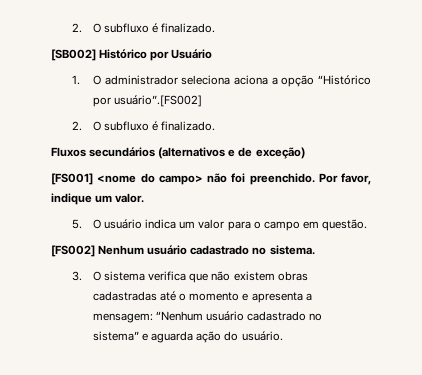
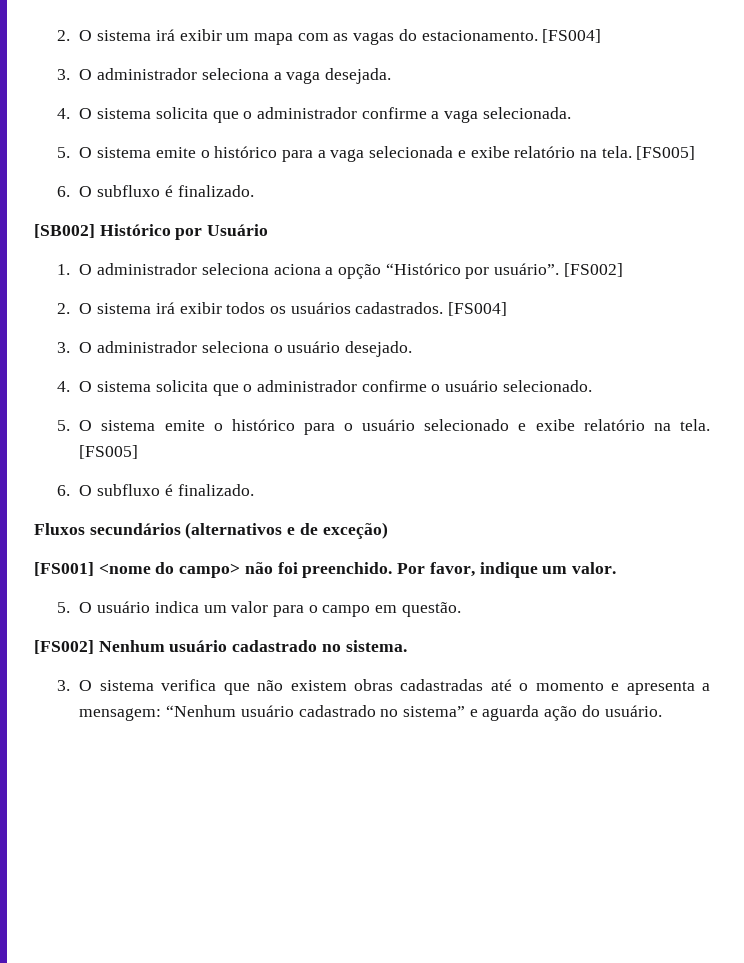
[71,23,101,33] 2. O -> [56,29,602,45] [56,68,391,84] [56,107,571,123] [56,146,696,162] [56,186,93,197] 2. O sistema irá exibir um mapa com as vagas do estacionamento. [FS004] // 3. O administrador seleciona a vaga desejada. // 4. O sistema solicita que o administrador confirme a vaga selecionada. // 5. O sistema emite o histórico para a vaga selecionada e exibe relatório na tela. [FS005] // 6. O
[114,95,203,107] [71,121,82,131] usuário”.[FS002] // 2. -> [494,263,623,277] [56,302,508,316] [56,341,412,357] [56,380,592,396] [56,419,710,435] [79,445,139,459] [56,485,70,496] usuário”. [FS002] // 2. O sistema irá exibir todos os usuários cadastrados. [FS004] // 3. O administrador seleciona o usuário desejado. // 4. O sistema solicita que o administrador confirme o usuário selecionado. // 5. O sistema emite o histórico para o usuário selecionado e exibe relatório na tela. [FS005] // 6.

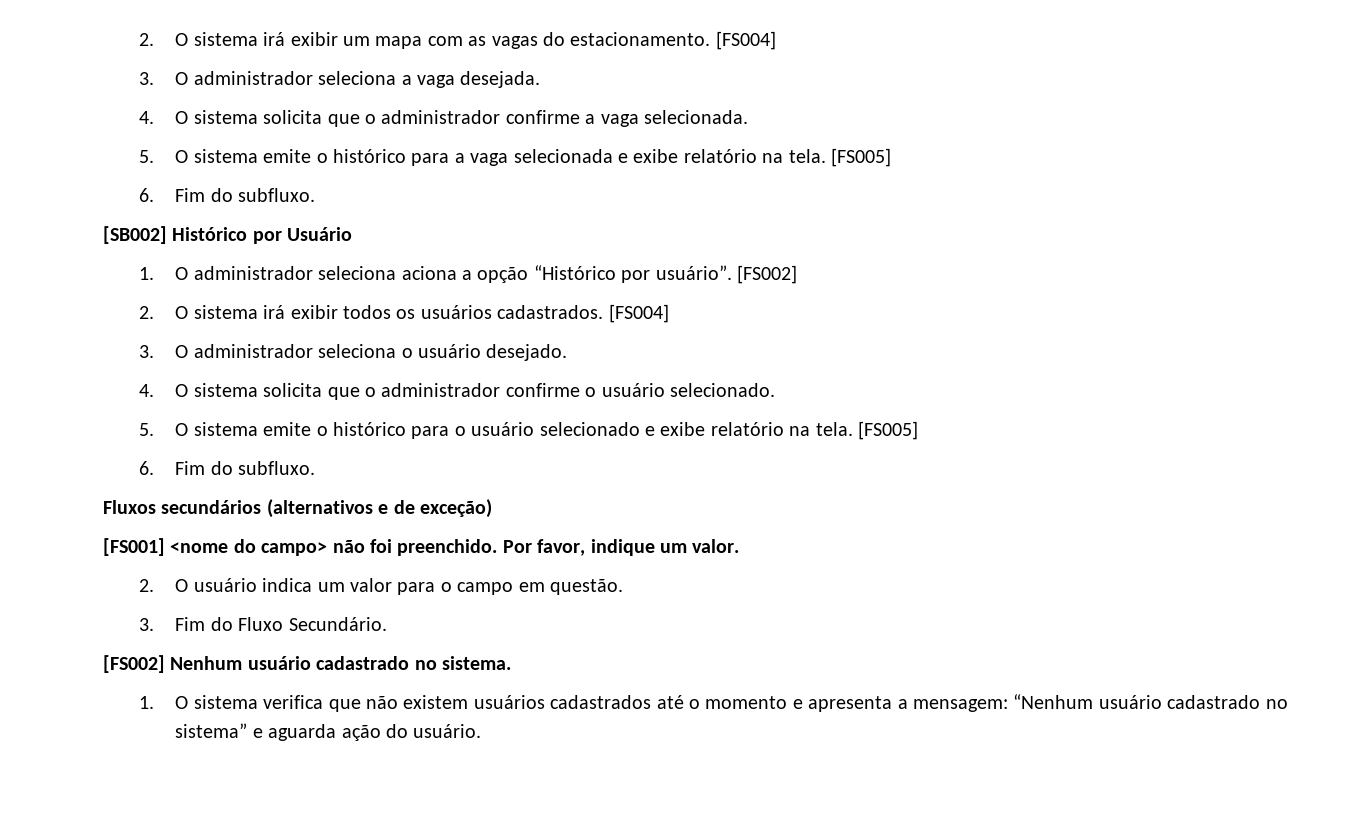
[79,185,254,197] O subfluxo é finalizado. -> [175,188,316,202] Fim do subfluxo.
[79,484,254,496] O subfluxo é finalizado. -> [175,461,316,475] Fim do subfluxo.
[56,602,70,613] 5. -> [139,579,155,592] 2.
(461, 609) none -> [139,617,387,631] // 3. Fim do Fluxo Secundário.
[56,680,70,691] 3. -> [139,696,155,709] 1.
[353,679,484,691] obras cadastradas -> [473,695,652,709] usuários cadastrados

